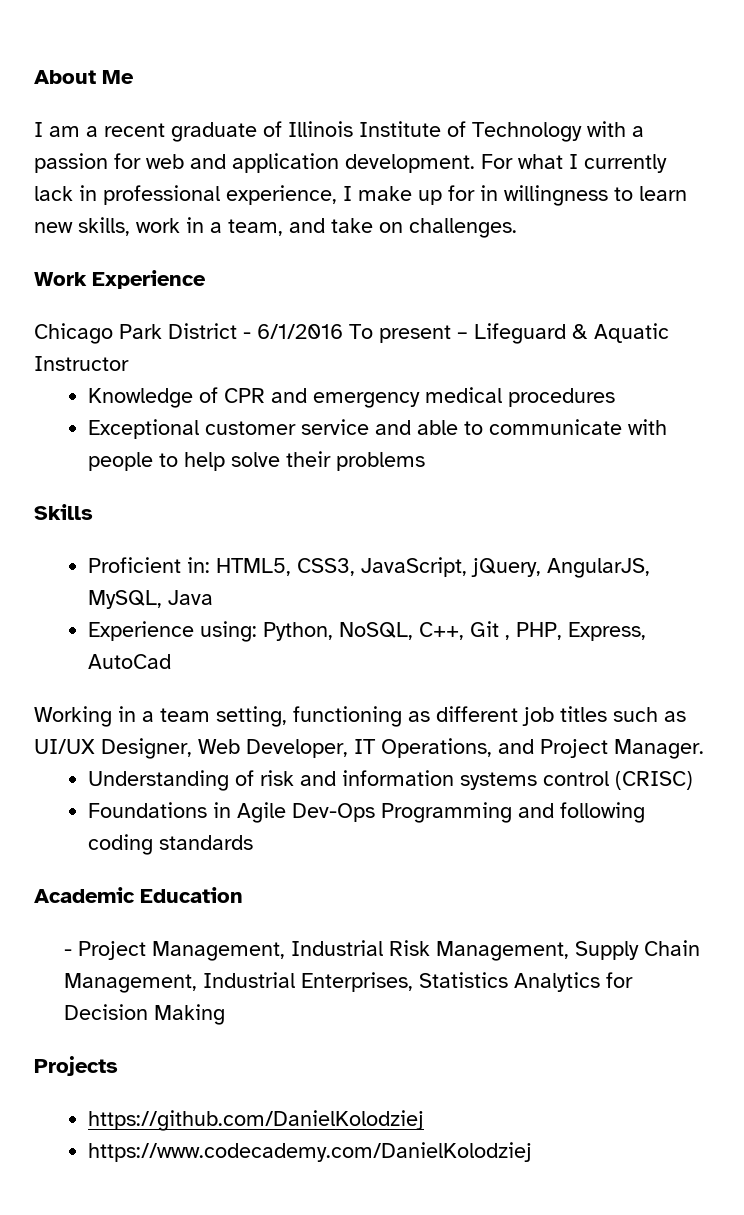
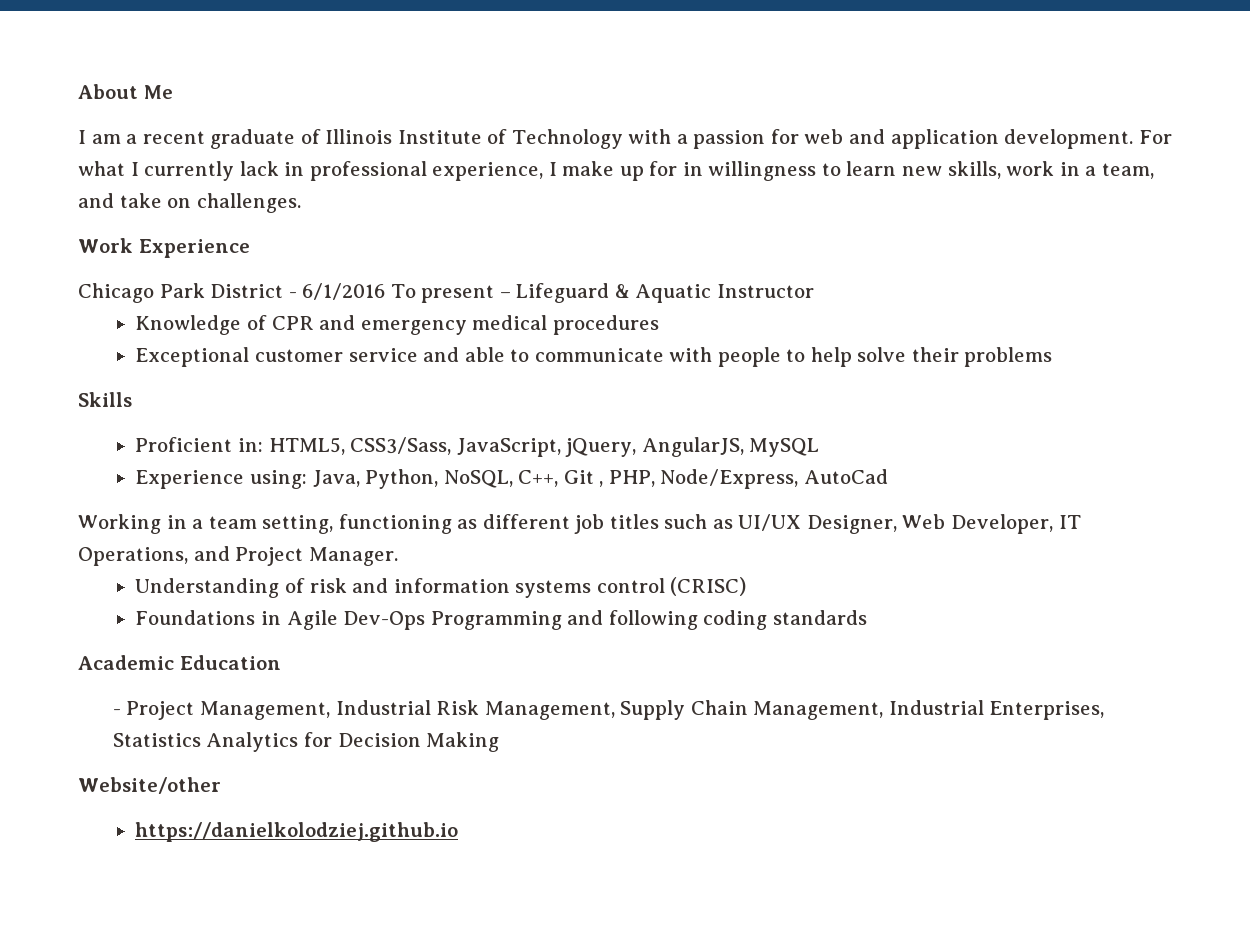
[297,558,356,576] CSS3, -> [350,437,452,455] CSS3/Sass,
[88,590,214,609] MySQL, Java -> [749,438,820,457] MySQL
(258, 631) none -> [312,470,360,487] Java,
[568,622,647,641] Express, -> [660,469,799,489] Node/Express,
[34,1056,118,1076] [88,1110,425,1131] [88,1142,533,1162] Projects // https://github.com/DanielKolodziej // https://www.codecademy.com/DanielKolodziej -> [78,777,221,794] [135,822,459,842] Website/other // https://danielkolodziej.github.io

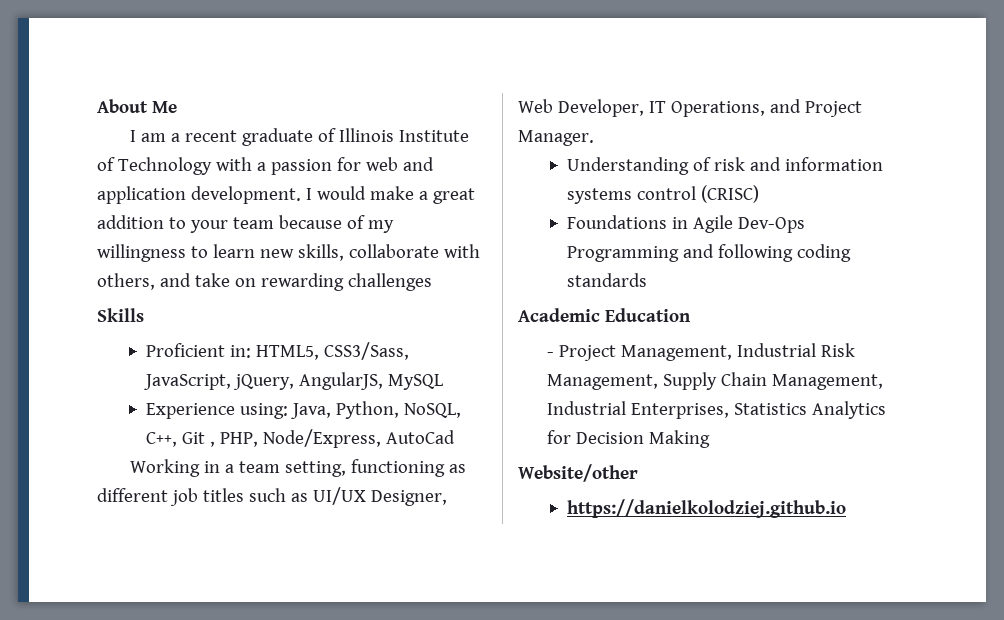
[1138,130,1172,144] [78,161,703,181] For what I currently lack in professional experience, I make up for in -> [305,186,475,204] [97,215,394,233] I would make a great addition to your team because of my
[1006,161,1154,179] [78,193,301,213] [78,238,250,258] [78,283,814,303] [135,315,659,335] [135,347,1053,367] work in a team, and take on challenges. // Work Experience // Chicago Park District - 6/1/2016 To present – Lifeguard & Aquatic Instructor // Knowledge of CPR and emergency medical procedures // Exceptional customer service and able to communicate with people to help solve their problems -> [348,244,480,258] [97,273,432,291] collaborate with others, and take on rewarding challenges

